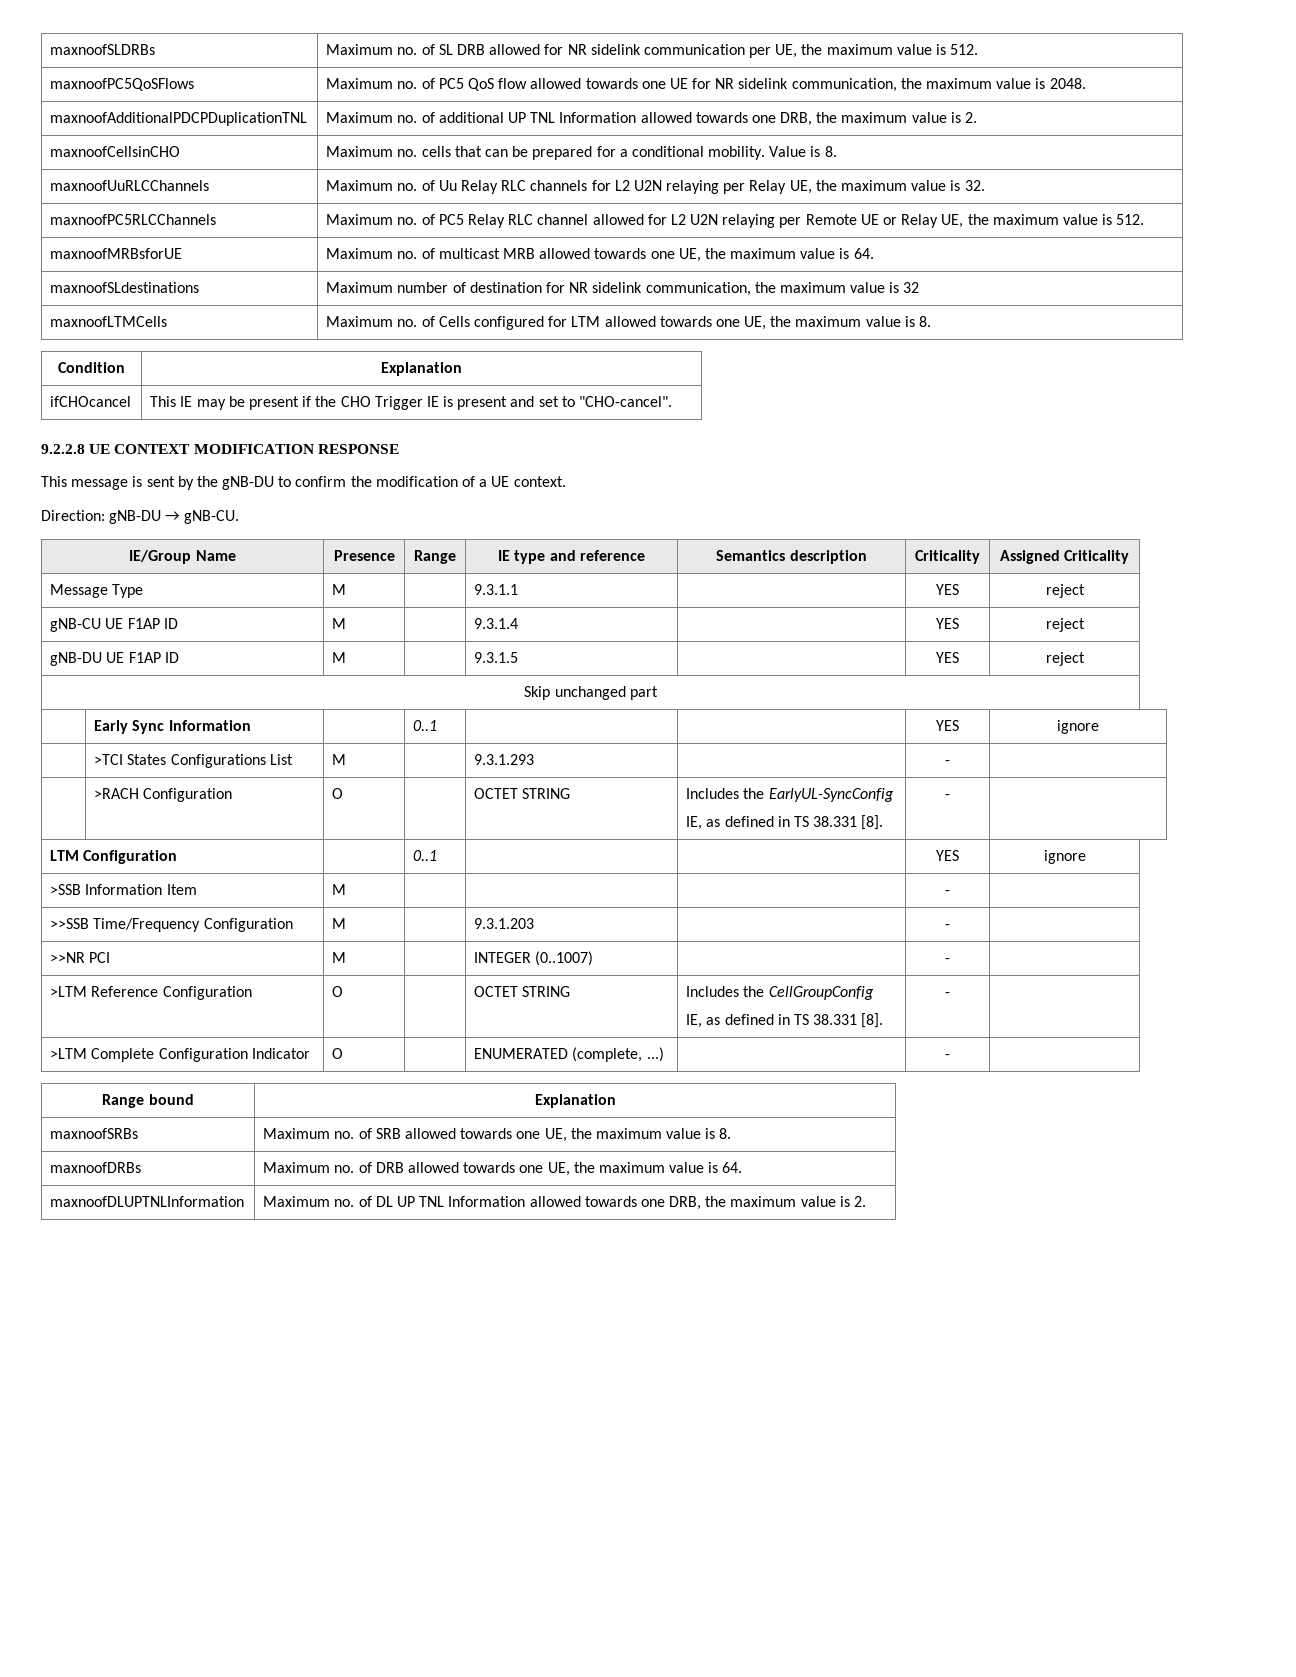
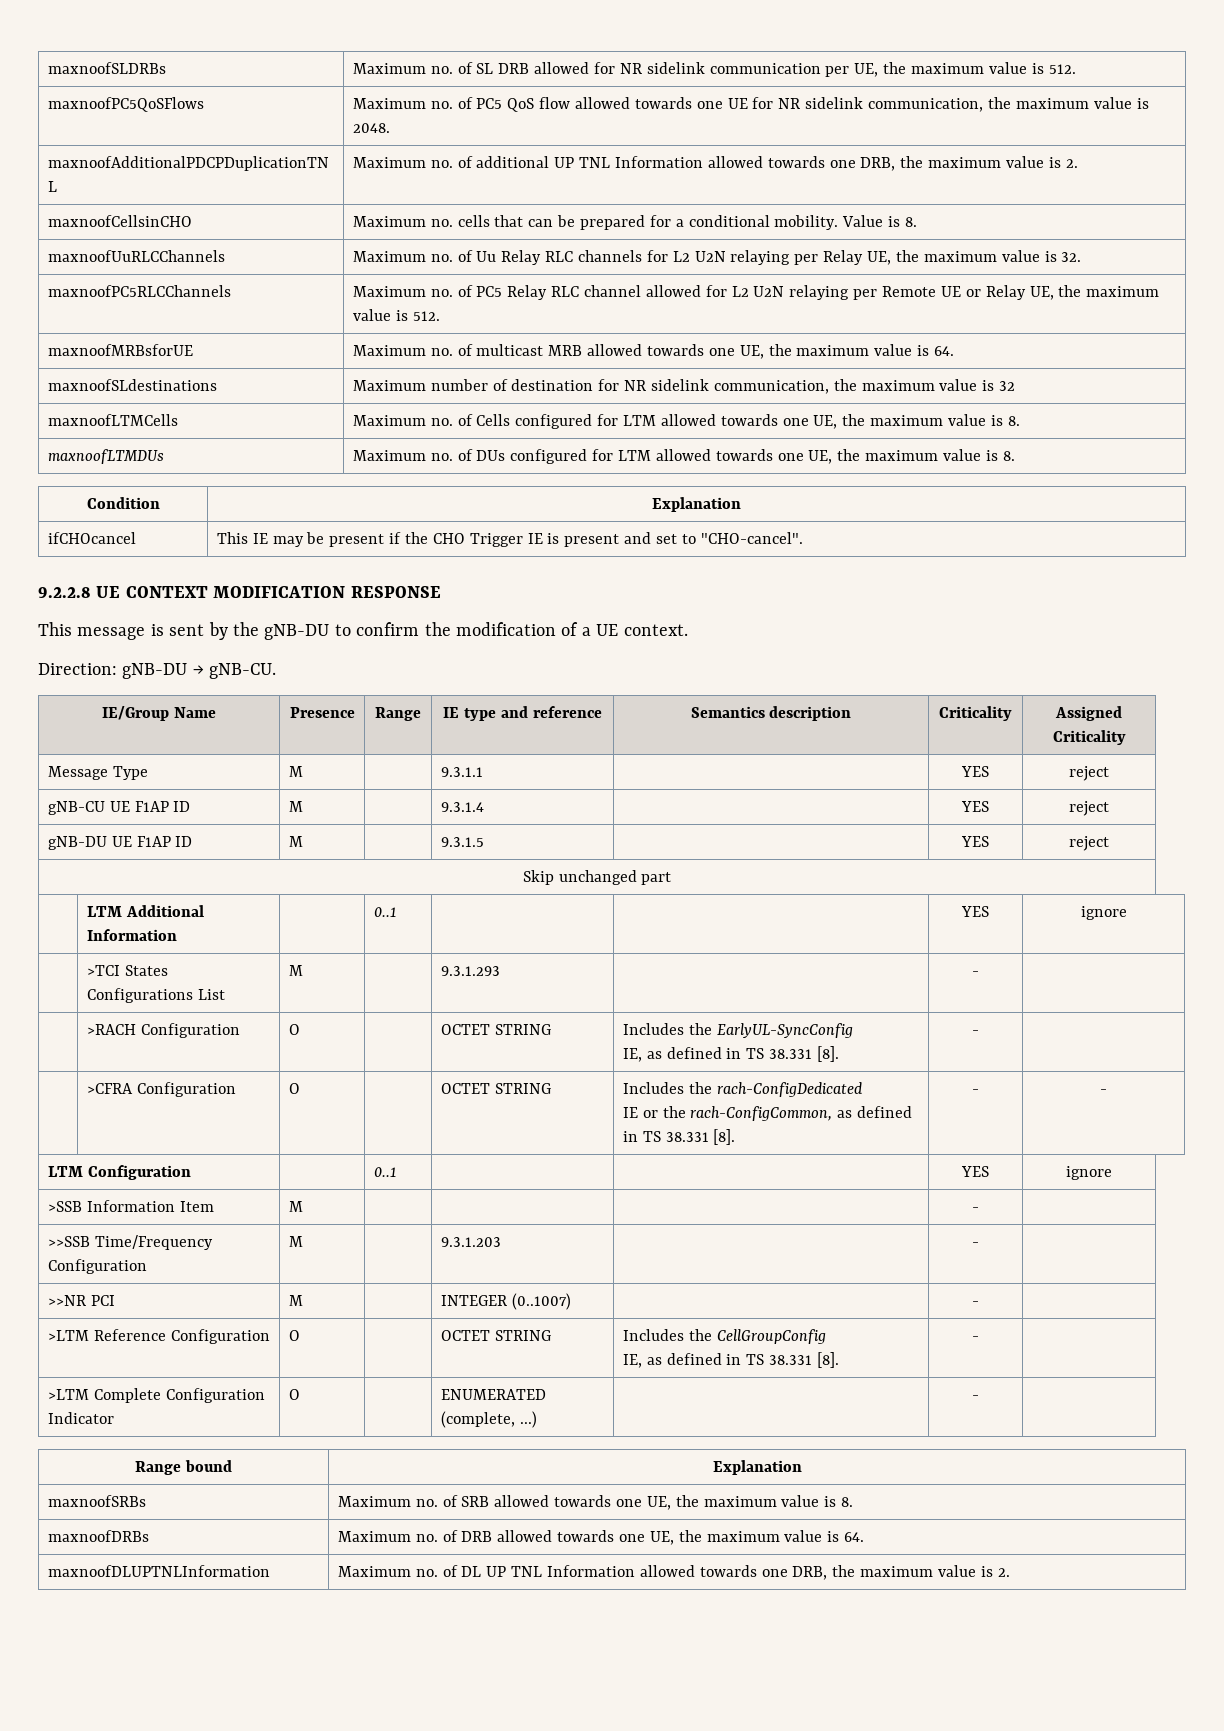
(932, 321) none -> [47,449,164,464] [352,449,1015,464] // maxnoofLTMDUs | Maximum no. of DUs configured for LTM allowed towards one UE, the maximum value is 8.
[94,720,165,734] Early Sync -> [86,905,204,917] LTM Additional
(950, 796) none -> [86,1082,236,1097] [288,1083,300,1094] [440,1083,551,1094] [622,1082,863,1097] [622,1106,913,1121] [622,1129,736,1145] [972,1089,979,1094] [1100,1089,1107,1094] // | >CFRA Configuration | O | | OCTET STRING | Includes the rach-ConfigDedicated // IE or the rach-ConfigCommon, as defined in TS 38.331 [8]. | - | -

